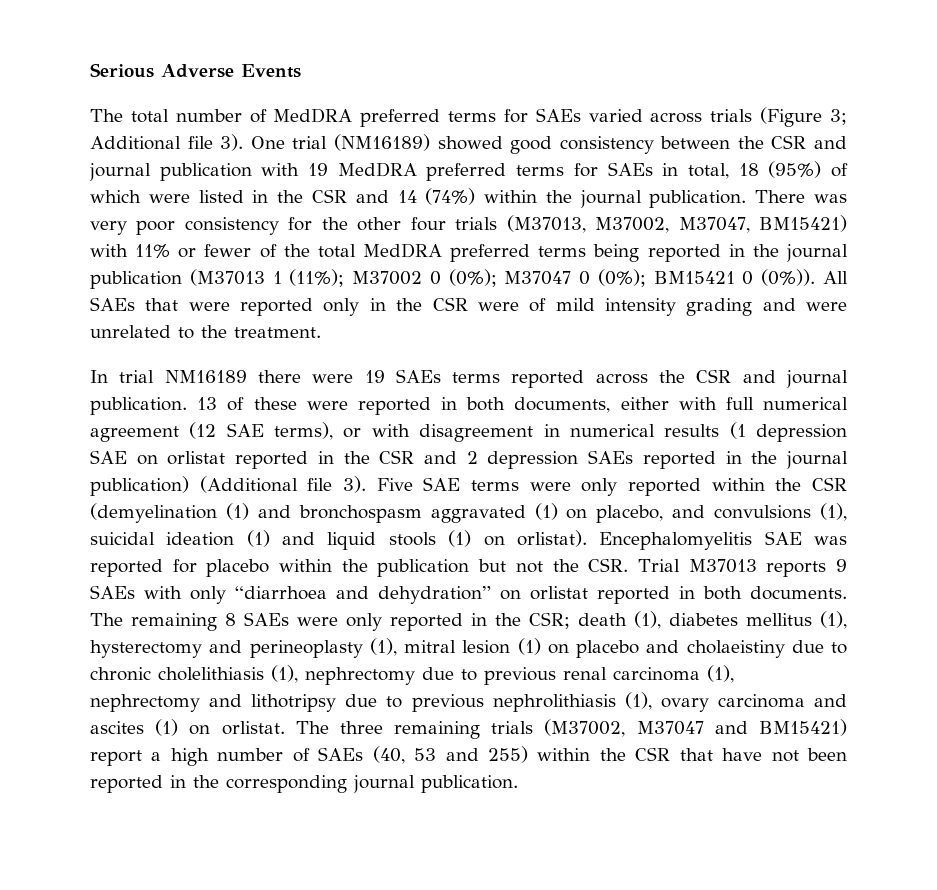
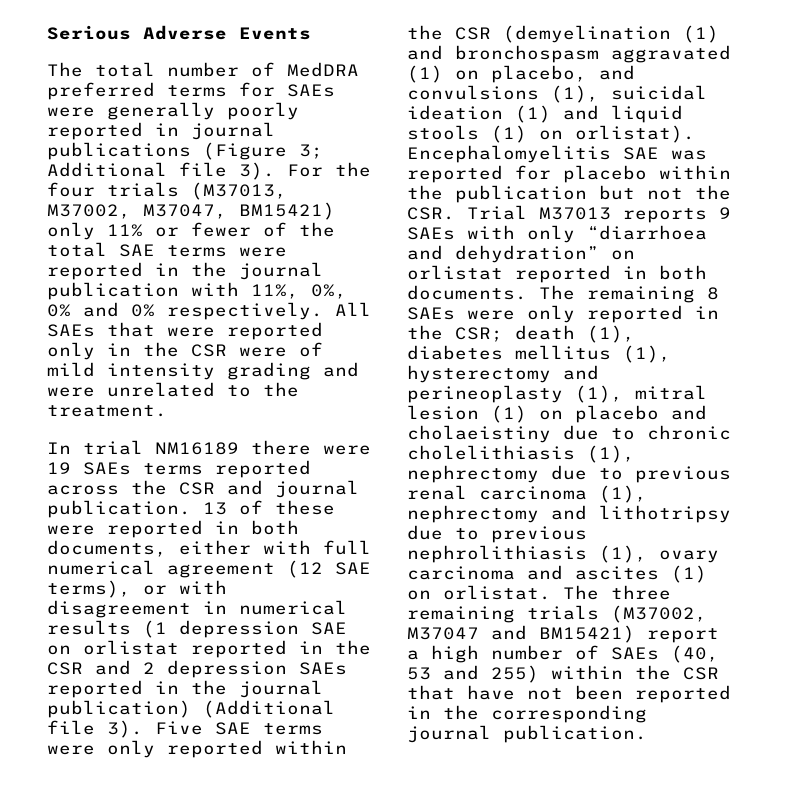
[588,109,753,123] varied across trials -> [47,102,299,120] [47,122,275,140] [47,142,191,160] were generally poorly reported in journal publications
[250,134,848,154] [89,161,849,181] [90,188,848,208] [90,217,402,235] One trial (NM16189) showed good consistency between the CSR and journal publication with 19 MedDRA preferred terms for SAEs in total, 18 (95%) of which were listed in the CSR and 14 (74%) within the journal publication. There was very poor consistency for the other -> [287,162,371,177] For the
[90,244,128,257] with -> [47,222,95,240] only
[363,243,640,262] MedDRA preferred terms being -> [119,244,287,257] SAE terms were
[189,269,816,287] (M37013 1 (11%); M37002 0 (0%); M37047 0 (0%); BM15421 0 (0%)). -> [191,282,347,299] [47,302,323,320] with 11%, 0%, 0% and 0% respectively.

